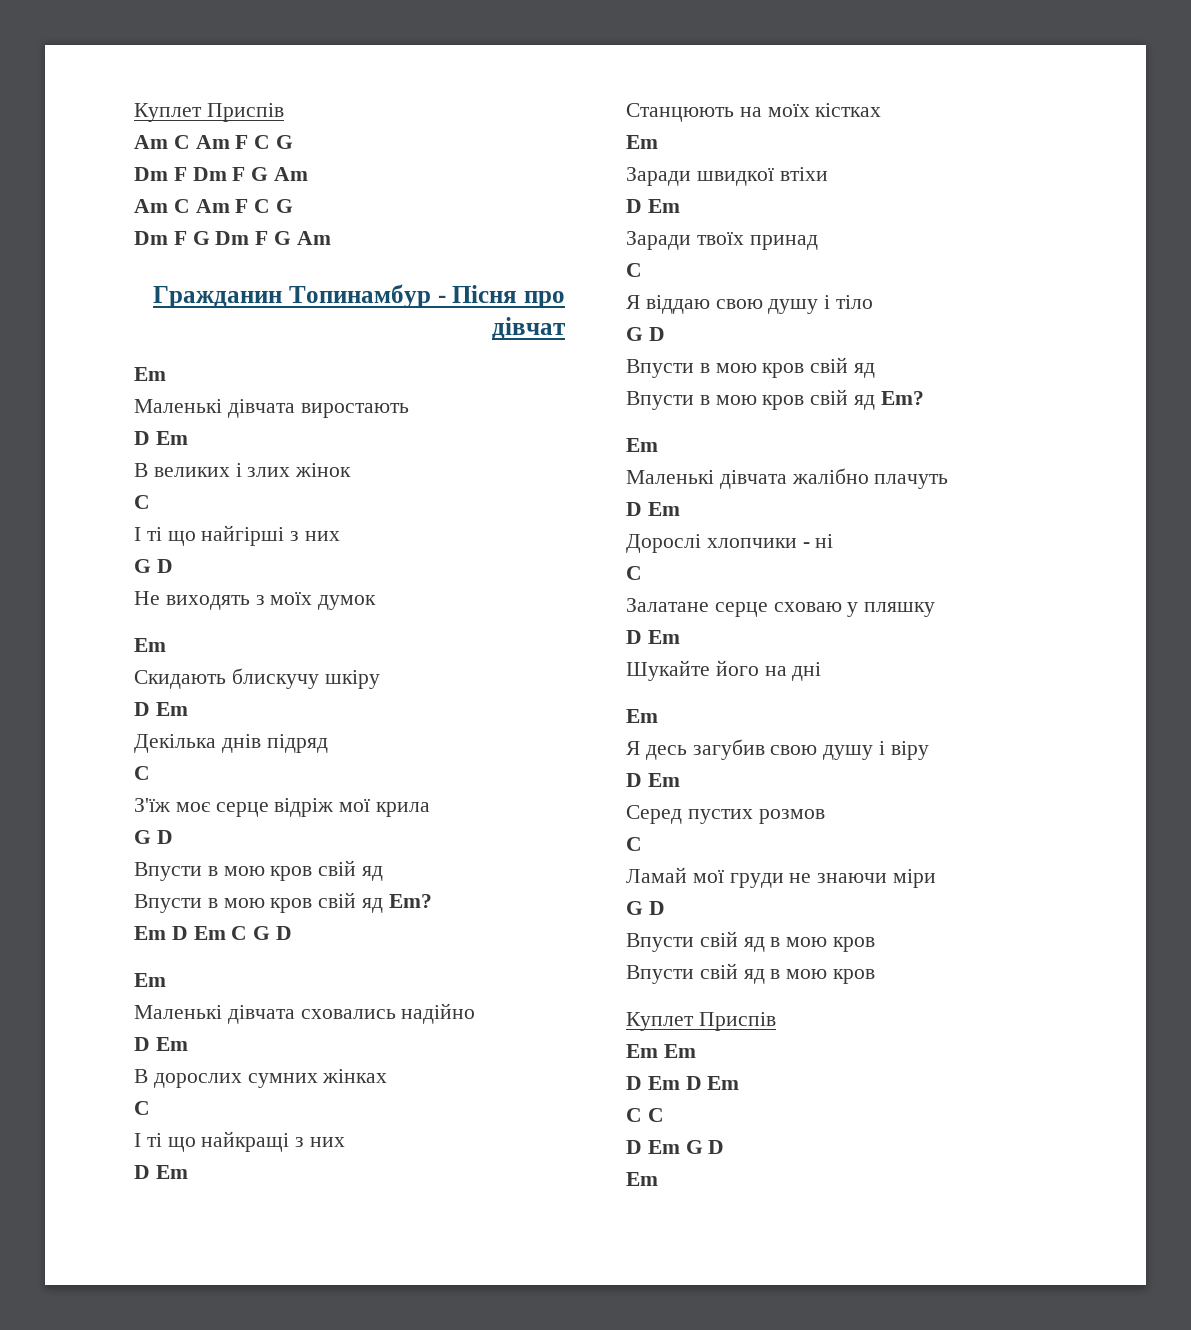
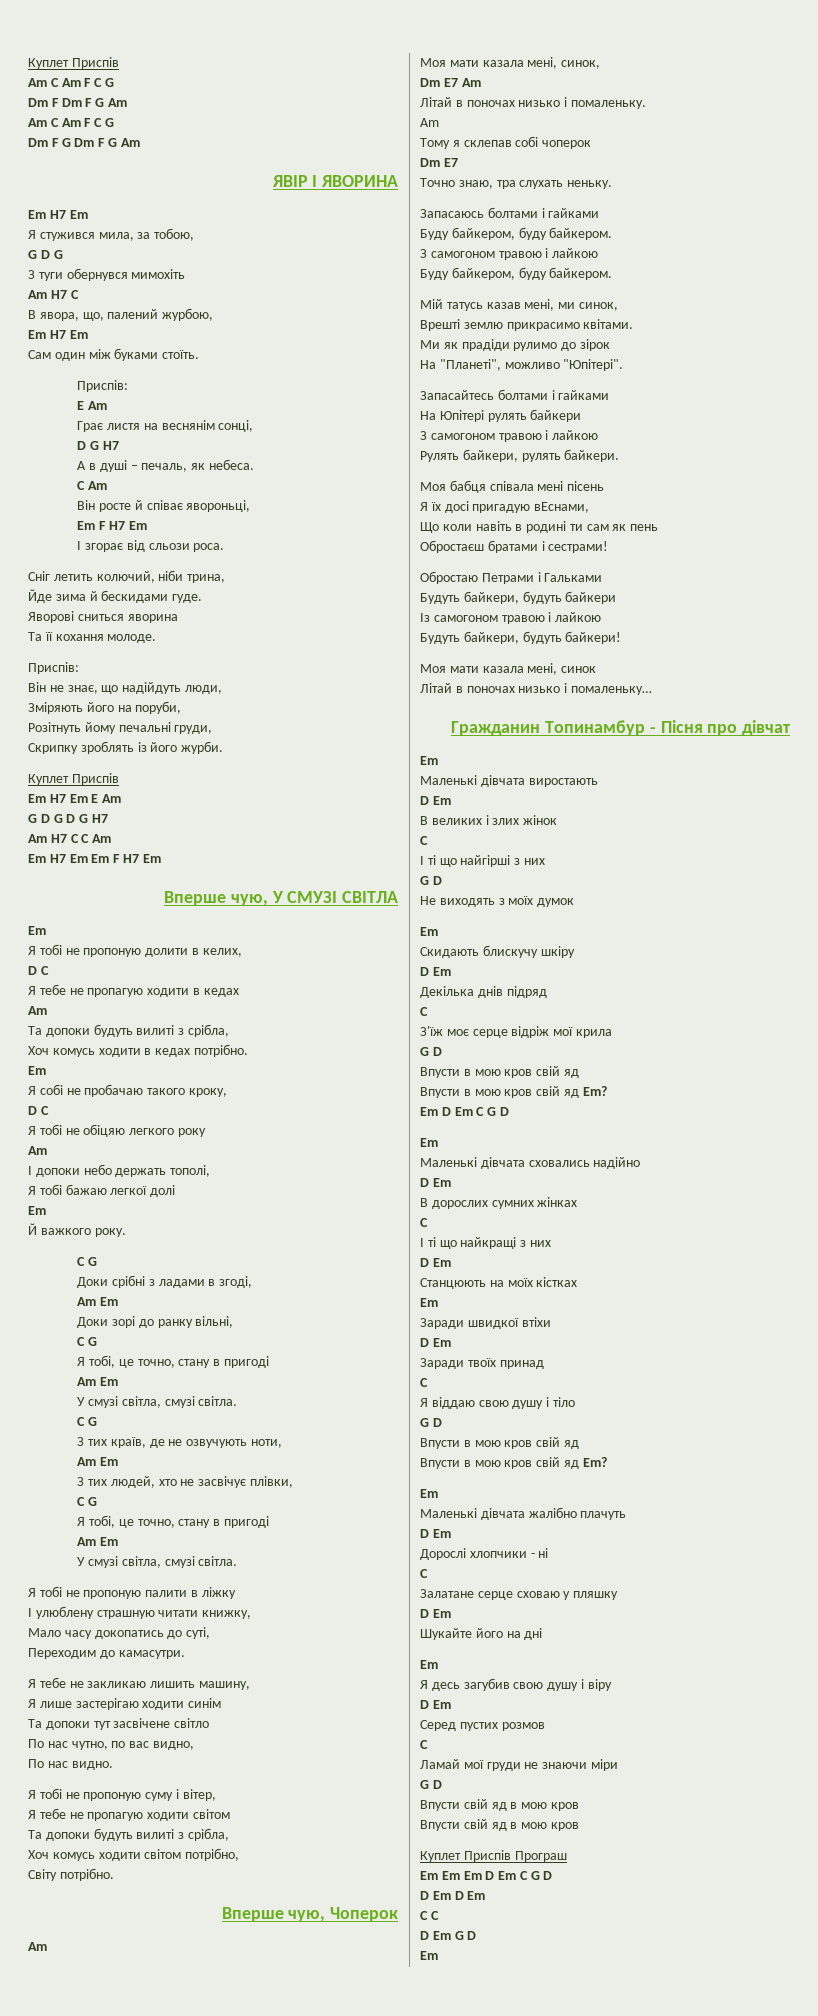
(331, 238) none -> [271,175,399,187] [28,210,88,219] [28,228,195,241] [28,250,63,259] [28,268,186,281] [28,290,79,299] [28,308,214,321] [28,330,88,339] [28,348,200,361] [77,380,129,392] [77,401,108,410] [77,420,254,432] [77,441,119,450] [77,459,254,472] [77,481,108,490] [77,500,251,512] [77,521,147,530] [77,540,225,552] [28,570,226,583] [28,589,203,603] [28,611,178,623] [28,632,157,643] [28,662,79,674] [28,682,222,694] [28,701,182,714] [28,722,213,734] [28,741,224,754] [28,773,119,785] [28,794,122,803] [28,814,108,823] [28,834,112,843] [28,854,161,863] [164,891,398,906] [28,926,46,935] [28,944,242,957] [28,966,49,975] [28,984,239,997] [28,1006,47,1015] [28,1024,229,1037] [28,1044,248,1057] [28,1066,46,1075] [28,1084,227,1097] [28,1106,49,1115] [28,1124,206,1137] [28,1146,47,1155] [28,1164,211,1177] [28,1184,176,1197] [28,1206,46,1215] [28,1223,126,1237] [77,1257,98,1266] [77,1275,253,1288] [77,1297,119,1306] [77,1316,234,1328] [77,1337,98,1346] [77,1355,269,1368] [77,1377,119,1386] [77,1396,238,1408] [77,1417,98,1426] [77,1437,282,1448] [77,1457,119,1466] [77,1476,293,1488] [77,1497,98,1506] [77,1515,269,1528] [77,1537,119,1546] [77,1556,238,1568] [28,1586,236,1599] [28,1606,252,1619] [28,1627,211,1639] [28,1648,185,1659] [28,1677,250,1690] [28,1698,222,1710] [28,1718,210,1730] [28,1739,194,1750] [28,1759,113,1770] [28,1788,216,1801] [28,1808,230,1821] [28,1828,229,1841] [28,1848,240,1861] [28,1868,114,1881] [221,1907,399,1922] [28,1942,47,1951] [420,57,601,69] [420,78,481,87] [420,97,646,109] [420,118,439,127] [420,136,592,149] [420,158,458,167] [420,178,613,189] [420,207,600,218] [420,227,613,240] [420,248,599,260] [420,267,613,280] [420,299,618,311] [420,319,634,331] [420,339,610,351] [420,359,624,371] [420,389,610,400] [420,409,582,422] [420,430,599,442] [420,449,620,462] [420,480,605,493] [420,501,590,513] [420,521,659,533] [420,540,609,553] [420,571,603,584] [420,591,617,604] [420,612,602,624] [420,631,622,644] [420,663,597,675] [420,683,652,695] // ЯВІР І ЯВОРИНА // Em H7 Em // Я стужився мила, за тобою, // G D G // З туги обернувся мимохіть // Am H7 C // В явора, що, палений журбою, // Em H7 Em // Сам один між буками стоїть. // Приспів: // E Am // Грає листя на веснянім сонці, // D G H7 // А в душі – печаль, як небеса. // C Am // Він росте й співає явороньці, // Em F H7 Em // І згорає від сльози роса. // Сніг летить колючий, ніби трина, // Йде зима й бескидами гуде. // Яворові сниться яворина // Та її кохання молоде. // Приспів: // Він не знає, що надійдуть люди, // Зміряють його на поруби, // Розітнуть йому печальні груди, // Скрипку зроблять із його журби. // Куплет Приспів // Em H7 Em E Am // G D G D G H7 // Am H7 C C Am // Em H7 Em Em F H7 Em // Вперше чую, У СМУЗІ СВІТЛА // Em // Я тобі не пропоную долити в келих, // D C // Я тебе не пропагую ходити в кедах // Am // Та допоки будуть вилиті з срібла, // Хоч комусь ходити в кедах потрібно. // Em // Я собі не пробачаю такого кроку, // D C // Я тобі не обіцяю легкого року // Am // І допоки небо держать тополі, // Я тобі бажаю легкої долі // Em // Й важкого року. // C G // Доки срібні з ладами в згоді, // Am Em // Доки зорі до ранку вільні, // C G // Я тобі, це точно, стану в пригоді // Am Em // У смузі світла, смузі світла. // C G // З тих країв, де не озвучують ноти, // Am Em // З тих людей, хто не засвічує плівки, // C G // Я тобі, це точно, стану в пригоді // Am Em // У смузі світла, смузі світла. // Я тобі не пропоную палити в ліжку // І улюблену страшную читати книжку, // Мало часу докопатись до суті, // Переходим до камасутри. // Я тебе не закликаю лишить машину, // Я лише застерігаю ходити синім // Та допоки тут засвічене світло // По нас чутно, по вас видно, // По нас видно. // Я тобі не пропоную суму і вітер, // Я тебе не пропагую ходити світом // Та допоки будуть вилиті з срібла, // Хоч комусь ходити світом потрібно, // Світу потрібно. // Вперше чую, Чоперок // Am // Моя мати казала мені, синок, // Dm E7 Am // Літай в поночах низько і помаленьку. // Am // Тому я склепав собі чоперок // Dm E7 // Точно знаю, тра слухать неньку. // Запасаюсь болтами і гайками // Буду байкером, буду байкером. // З самогоном травою і лайкою // Буду байкером, буду байкером. // Мій татусь казав мені, ми синок, // Врешті землю прикрасимо квітами. // Ми як прадіди рулимо до зірок // На "Планеті", можливо "Юпітері". // Запасайтесь болтами і гайками // На Юпітері рулять байкери // З самогоном травою і лайкою // Рулять байкери, рулять байкери. // Моя бабця співала мені пісень // Я їх досі пригадую вЕснами, // Що коли навіть в родині ти сам як пень // Обростаєш братами і сестрами! // Обростаю Петрами і Гальками // Будуть байкери, будуть байкери // Із самогоном травою і лайкою // Будуть байкери, будуть байкери! // Моя мати казала мені, синок // Літай в поночах низько і помаленьку…
[626,1044,696,1058] // Em Em -> [514,1851,567,1862] [420,1871,553,1880] Програш // Em Em Em D Em C G D

